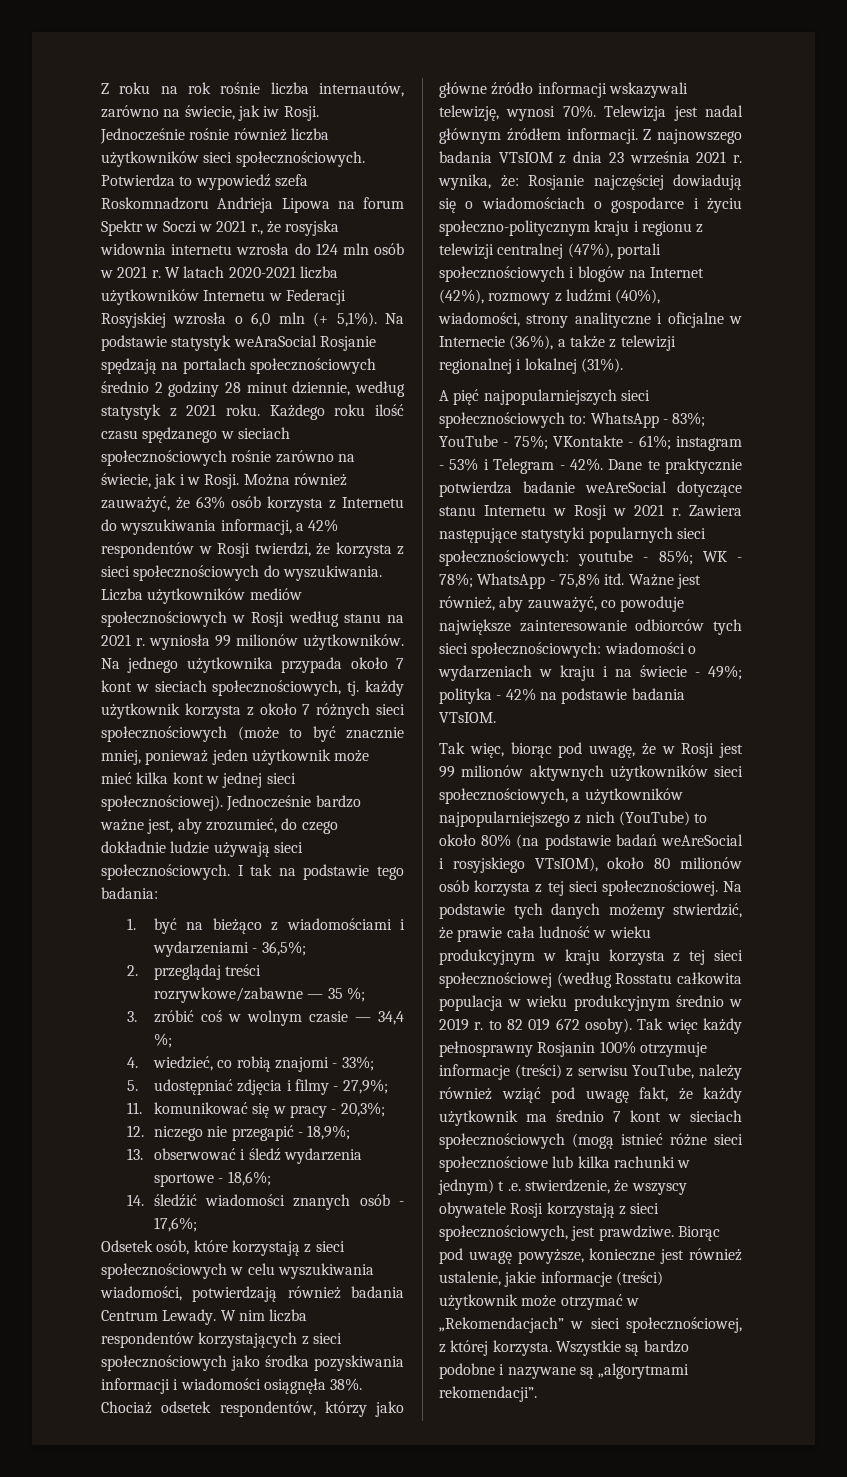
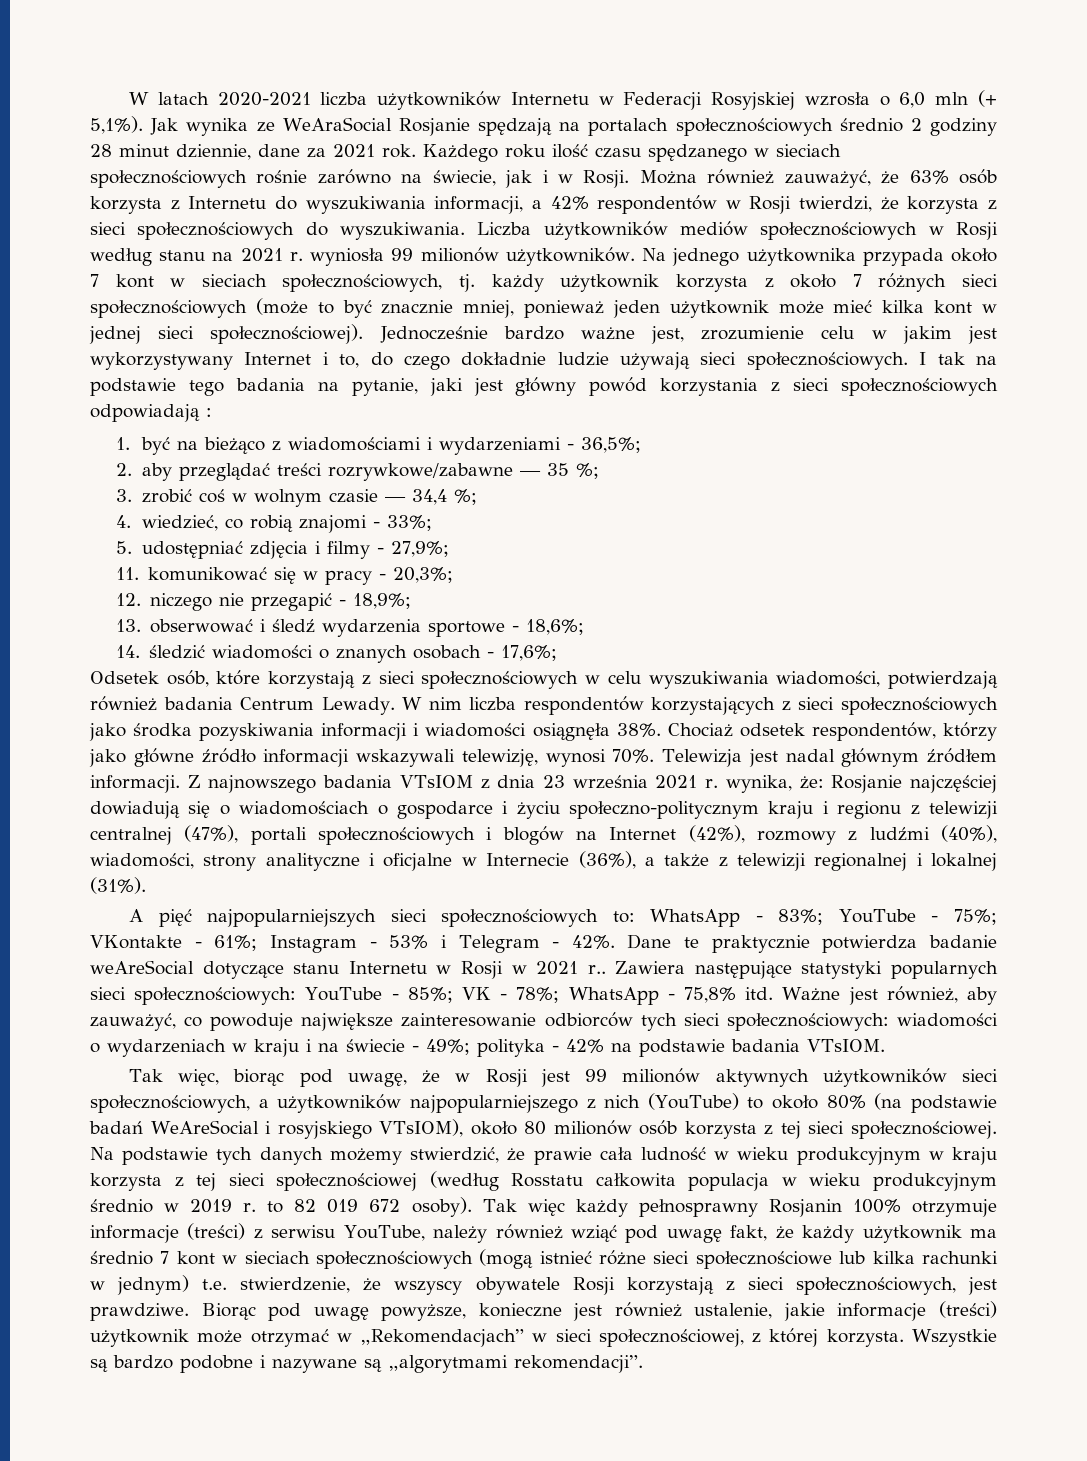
[101,82,404,97] [101,105,319,121] [100,128,329,144] [101,151,365,167] [101,174,308,190] [101,197,404,213] [101,220,340,236] [100,243,404,256] [100,266,161,278] Z roku na rok rośnie liczba internautów, zarówno na świecie, jak iw Rosji. Jednocześnie rośnie również liczba użytkowników sieci społecznościowych. Potwierdza to wypowiedź szefa Roskomnadzoru Andrieja Lipowa na forum Spektr w Soczi w 2021 r., że rosyjska widownia internetu wzrosła do 124 mln osób w 2021 r. -> (128, 98) none
[385,313,404,324] [101,335,317,351] Na podstawie statystyk weAraSocial -> [150,117,392,136] Jak wynika ze WeAraSocial
[355,381,405,397] [101,404,260,420] według statystyk z 2021 roku. -> [258,144,416,158] dane za 2021 rok.
[177,818,277,834] aby zrozumieć, -> [701,326,997,344] [90,352,360,370] zrozumienie celu w jakim jest wykorzystywany Internet i to,
[101,887,158,899] badania: -> [235,377,998,396] [90,404,212,422] badania na pytanie, jaki jest główny powód korzystania z sieci społecznościowych odpowiadają :
[153,964,221,980] przeglądaj -> [141,463,270,481] aby przeglądać
[153,1010,194,1023] zróbić -> [141,489,192,503] zrobić
[153,1194,390,1210] śledźić wiadomości znanych osób -> [149,645,482,663] śledzić wiadomości o znanych osobach
[676,436,742,451] instagram -> [269,935,357,953] Instagram
[672,508,681,516] r. -> [587,965,606,974] r..
[578,550,634,566] youtube -> [305,987,383,1001] YouTube
[702,551,727,562] WK -> [461,987,491,1000] VK
[661,834,743,846] weAreSocial -> [150,1120,259,1135] WeAreSocial
[498,1181,521,1191] t .e. -> [202,1279,228,1290] t.e.

